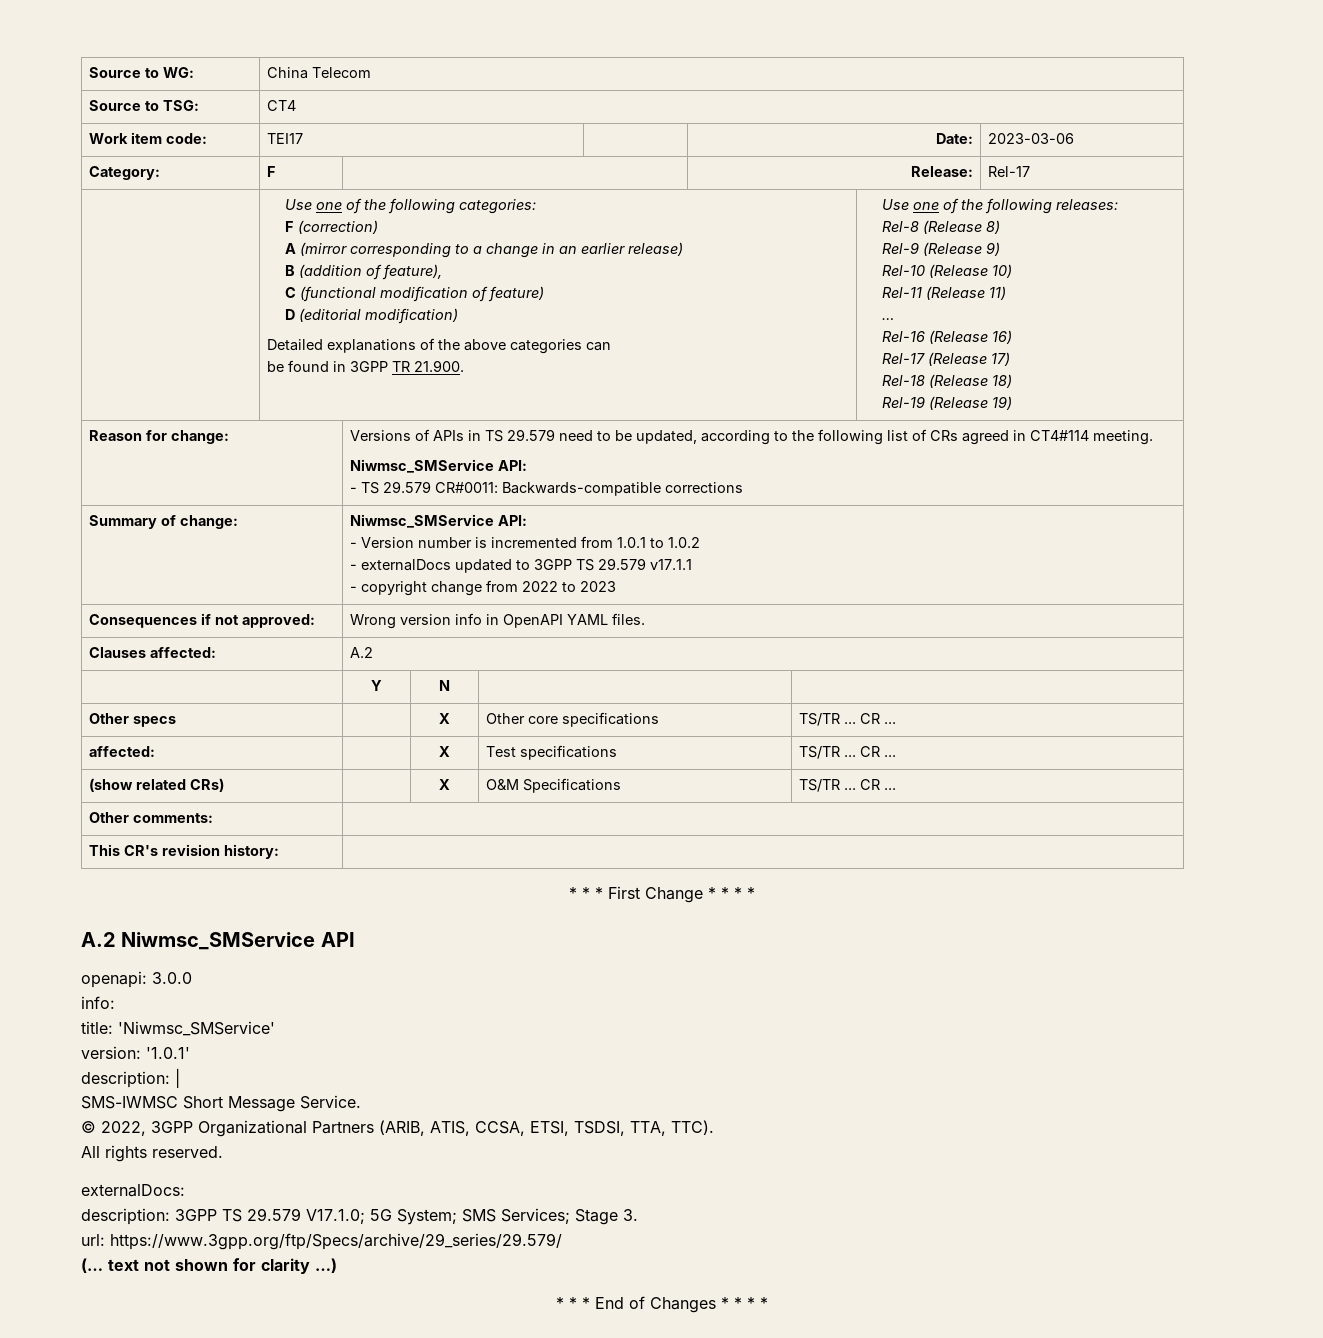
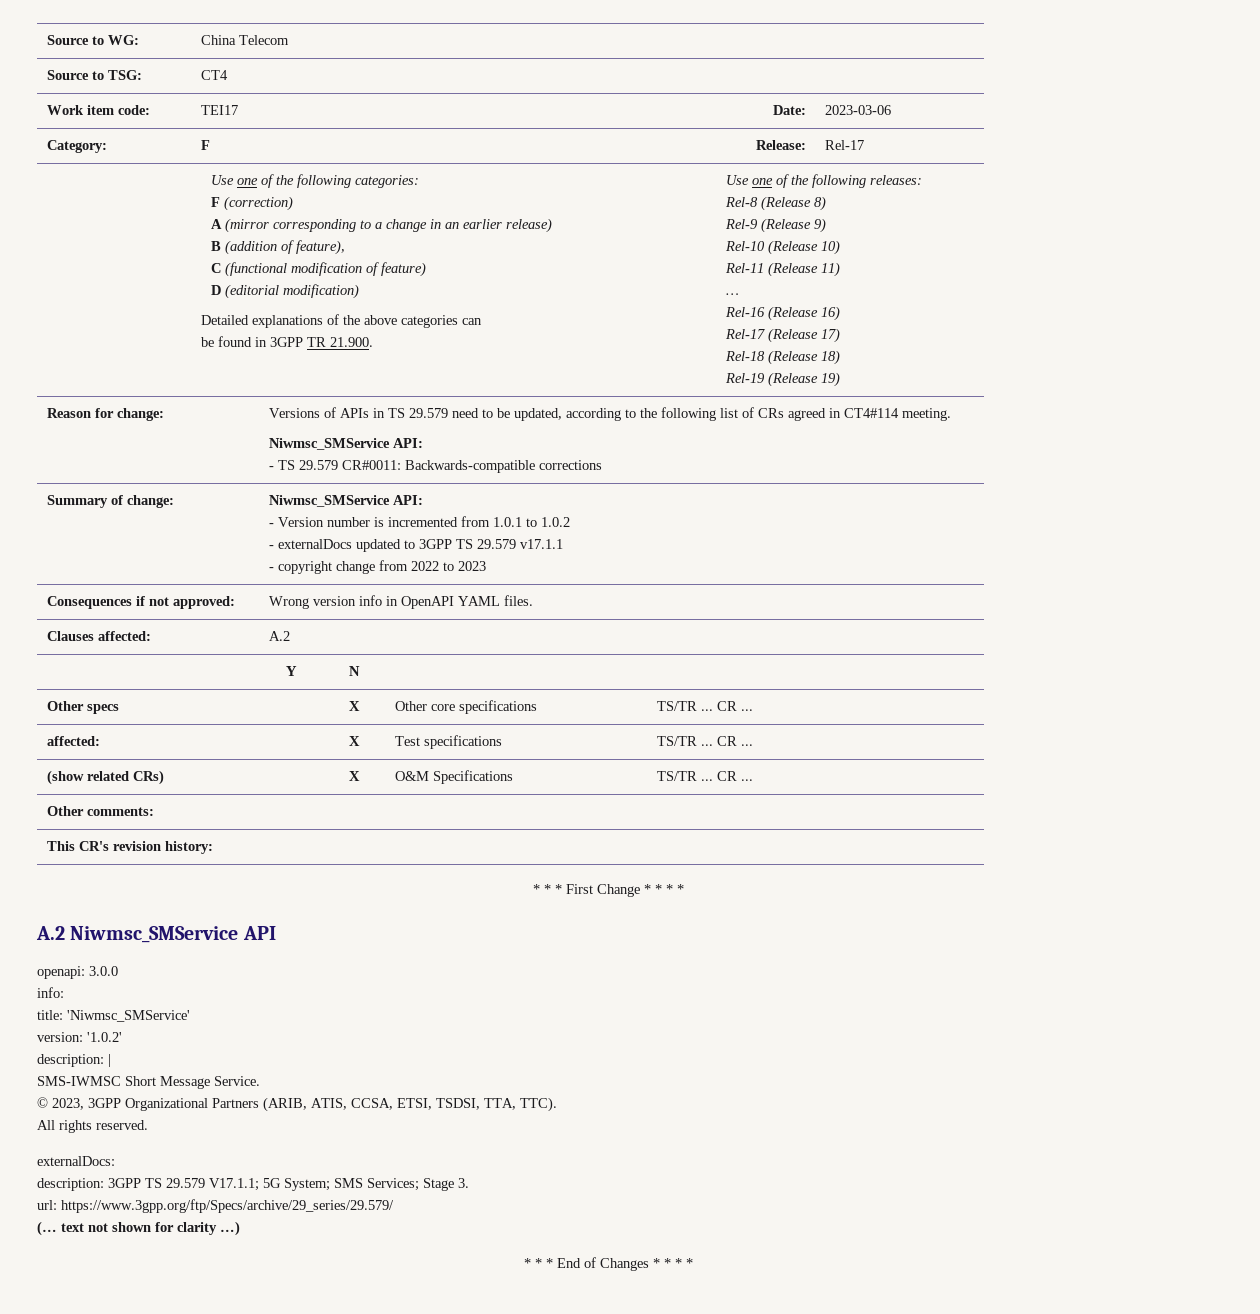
[146,1047,190,1059] '1.0.1' -> [87,1032,122,1042] '1.0.2'
[101,1121,146,1136] 2022, -> [52,1098,84,1110] 2023,
[306,1209,365,1224] V17.1.0; -> [209,1178,259,1191] V17.1.1;

